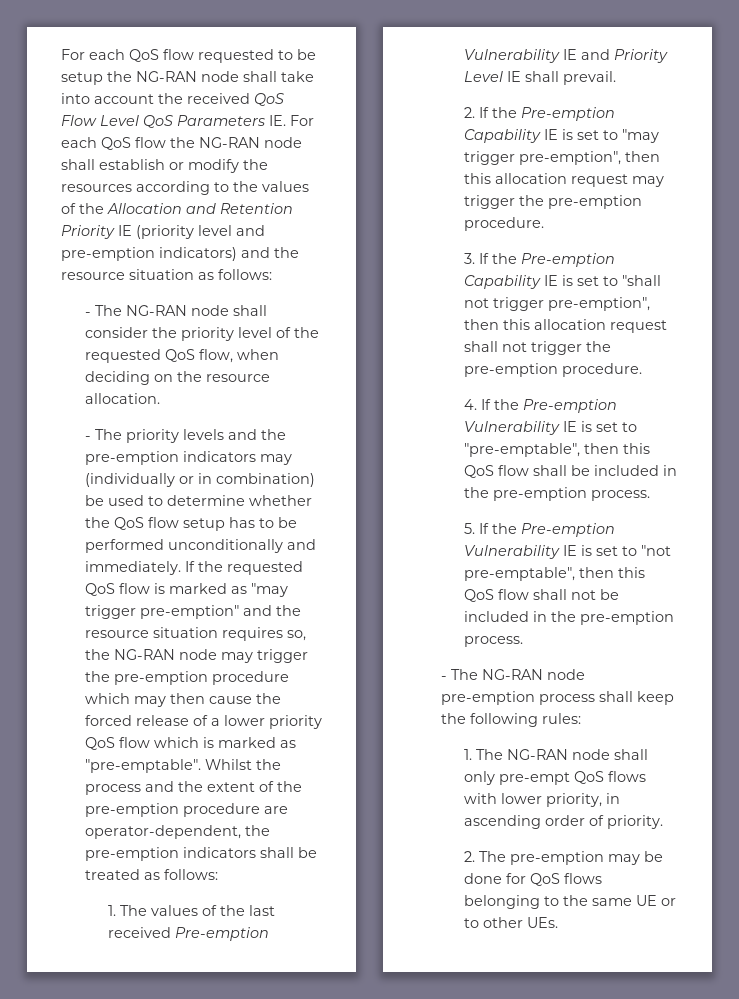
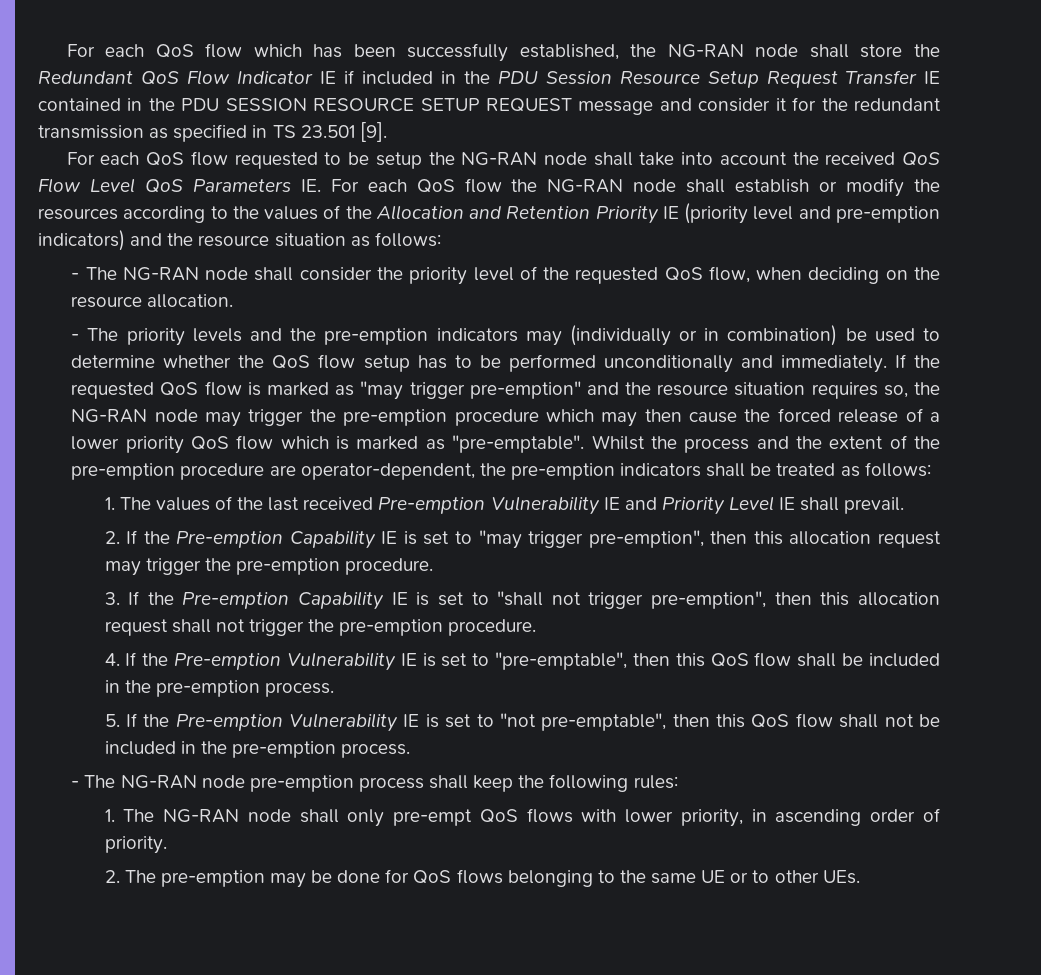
[61,49,194,62] For each QoS flow -> [66,43,940,62] [38,70,940,88] [38,97,942,115] [38,122,387,142] [66,151,228,166] For each QoS flow which has been successfully established, the NG-RAN node shall store the Redundant QoS Flow Indicator IE if included in the PDU Session Resource Setup Request Transfer IE contained in the PDU SESSION RESOURCE SETUP REQUEST message and consider it for the redundant transmission as specified in TS 23.501 [9]. // For each QoS flow

